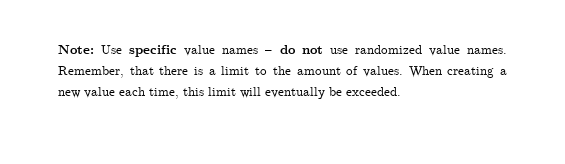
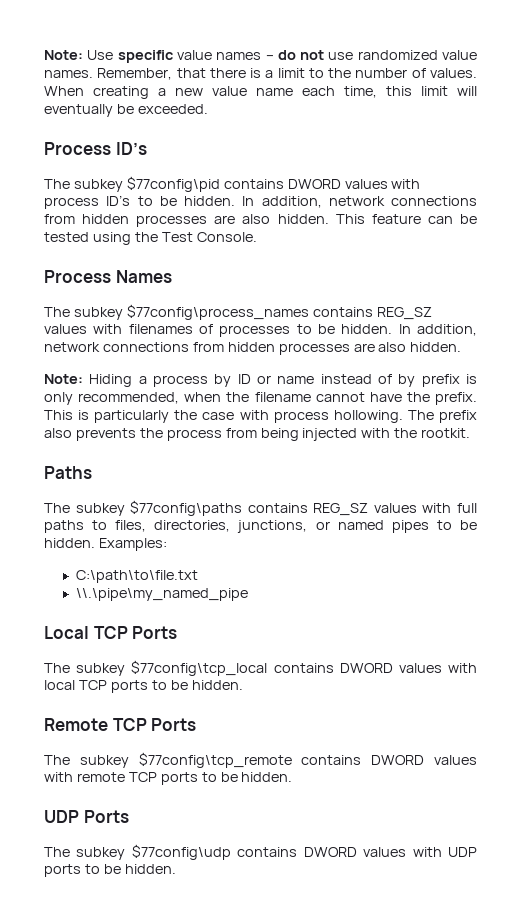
[296,67,341,75] amount -> [355,68,408,78] number
(115, 92) none -> [256,88,293,96] name
(401, 91) none -> [44,142,147,155] [44,176,421,192] [44,195,477,209] [44,214,477,227] [44,232,257,245] [44,270,172,283] [44,304,432,320] [44,324,477,337] [44,342,462,355] [44,374,477,387] [44,392,477,405] [44,410,477,423] [44,428,471,441] [44,466,92,479] [44,500,477,516] [44,520,477,533] [44,538,167,551] [76,570,199,583] [76,588,249,601] [44,626,178,639] [44,660,478,676] [44,680,243,693] [44,718,197,731] [44,752,478,768] [44,772,293,785] [44,810,129,823] [44,844,478,860] [44,864,176,877] // Process ID’s // The subkey $77config\pid contains DWORD values with process ID’s to be hidden. In addition, network connections from hidden processes are also hidden. This feature can be tested using the Test Console. // Process Names // The subkey $77config\process_names contains REG_SZ values with filenames of processes to be hidden. In addition, network connections from hidden processes are also hidden. // Note: Hiding a process by ID or name instead of by prefix is only recommended, when the filename cannot have the prefix. This is particularly the case with process hollowing. The prefix also prevents the process from being injected with the rootkit. // Paths // The subkey $77config\paths contains REG_SZ values with full paths to files, directories, junctions, or named pipes to be hidden. Examples: // C:\path\to\file.txt // \\.\pipe\my_named_pipe // Local TCP Ports // The subkey $77config\tcp_local contains DWORD values with local TCP ports to be hidden. // Remote TCP Ports // The subkey $77config\tcp_remote contains DWORD values with remote TCP ports to be hidden. // UDP Ports // The subkey $77config\udp contains DWORD values with UDP ports to be hidden.

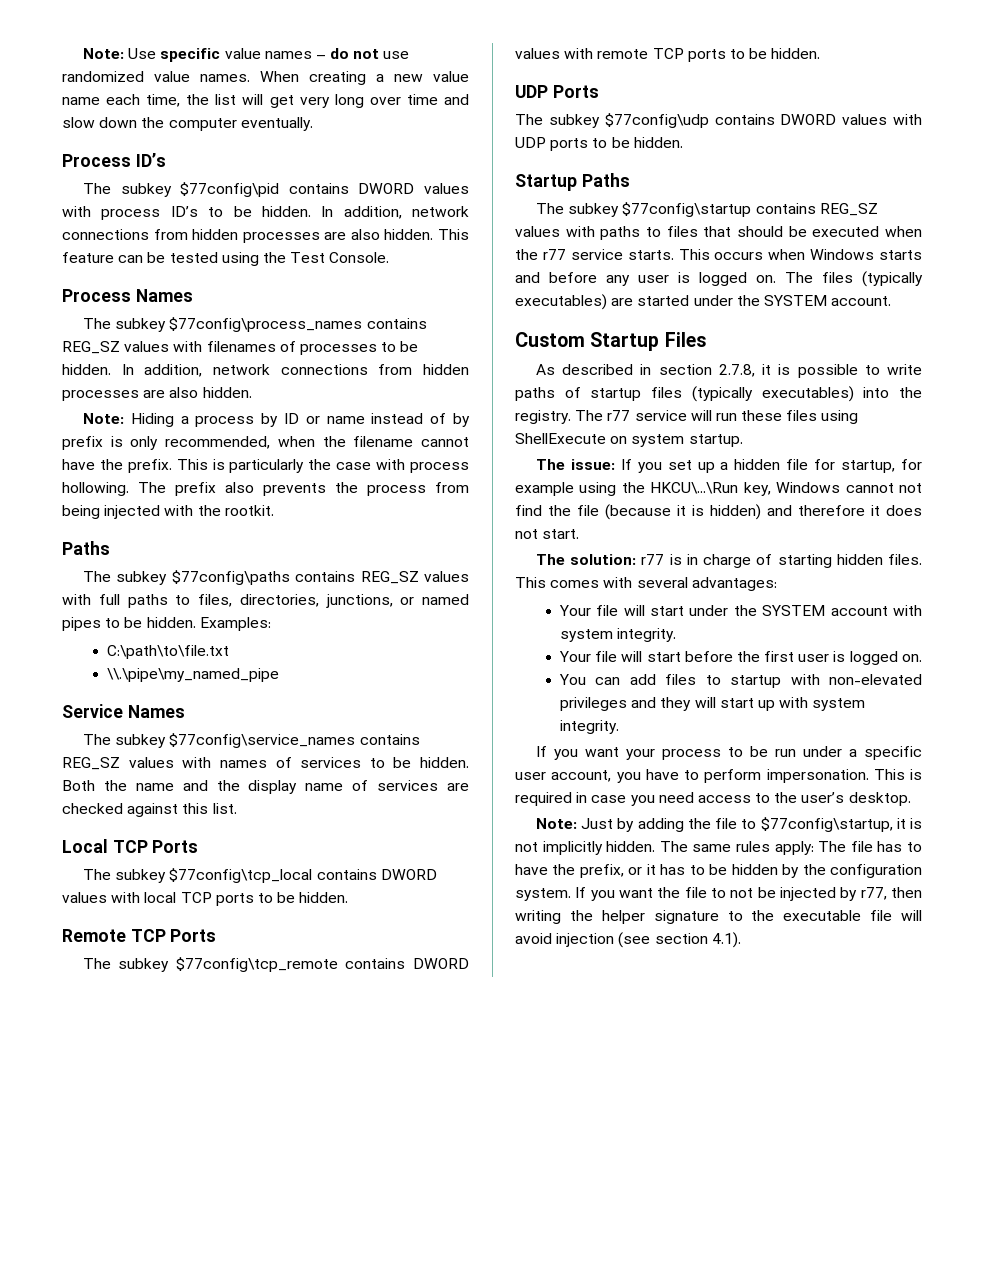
[97,68,477,80] Remember, that there is a limit to the number of values. -> (250, 78) none
[386,86,477,96] [44,104,208,117] this limit will eventually be exceeded. -> [186,94,469,108] [62,117,313,131] the list will get very long over time and slow down the computer eventually.
(249, 594) none -> [62,704,185,718] [82,733,420,748] [62,757,469,770] [62,780,470,794] [62,803,237,817] // Service Names // The subkey $77config\service_names contains REG_SZ values with names of services to be hidden. Both the name and the display name of services are checked against this list.
(176, 869) none -> [515,173,630,191] [535,202,878,217] [515,226,922,240] [515,249,922,260] [515,271,923,287] [515,294,892,310] [515,332,706,351] [535,364,922,378] [515,386,922,402] [515,410,859,424] [515,433,743,447] [535,459,923,473] [515,482,922,496] [515,504,922,520] [515,529,580,539] [535,554,922,568] [515,577,777,591] [558,605,922,616] [559,628,677,642] [558,651,922,665] [558,674,922,688] [559,697,866,711] [559,720,619,734] [535,746,922,760] [515,769,922,783] [515,792,911,806] [535,817,922,832] [515,841,922,855] [515,864,922,878] [515,887,922,901] [515,910,922,924] [515,932,741,948] // Startup Paths // The subkey $77config\startup contains REG_SZ values with paths to files that should be executed when the r77 service starts. This occurs when Windows starts and before any user is logged on. The files (typically executables) are started under the SYSTEM account. // Custom Startup Files // As described in section 2.7.8, it is possible to write paths of startup files (typically executables) into the registry. The r77 service will run these files using ShellExecute on system startup. // The issue: If you set up a hidden file for startup, for example using the HKCU\...\Run key, Windows cannot not find the file (because it is hidden) and therefore it does not start. // The solution: r77 is in charge of starting hidden files. This comes with several advantages: // Your file will start under the SYSTEM account with system integrity. // Your file will start before the first user is logged on. // You can add files to startup with non-elevated privileges and they will start up with system integrity. // If you want your process to be run under a specific user account, you have to perform impersonation. This is required in case you need access to the user’s desktop. // Note: Just by adding the file to $77config\startup, it is not implicitly hidden. The same rules apply: The file has to have the prefix, or it has to be hidden by the configuration system. If you want the file to not be injected by r77, then writing the helper signature to the executable file will avoid injection (see section 4.1).

